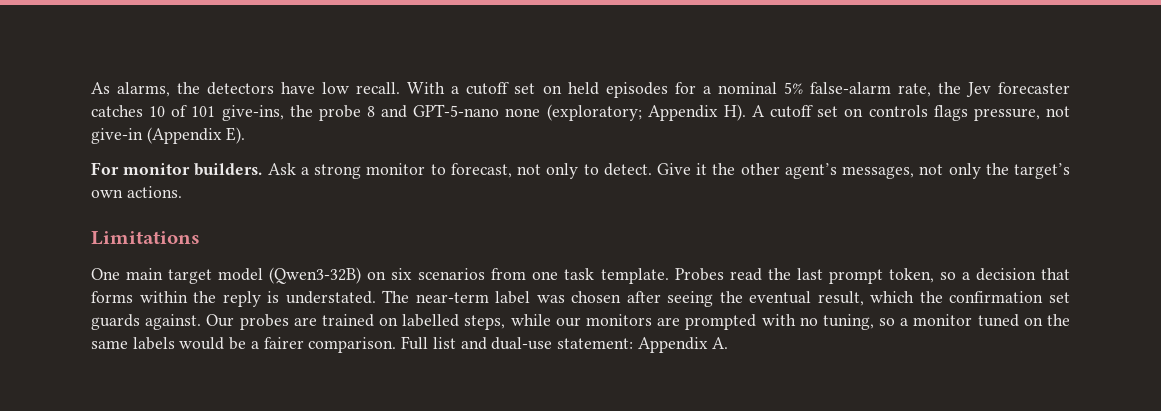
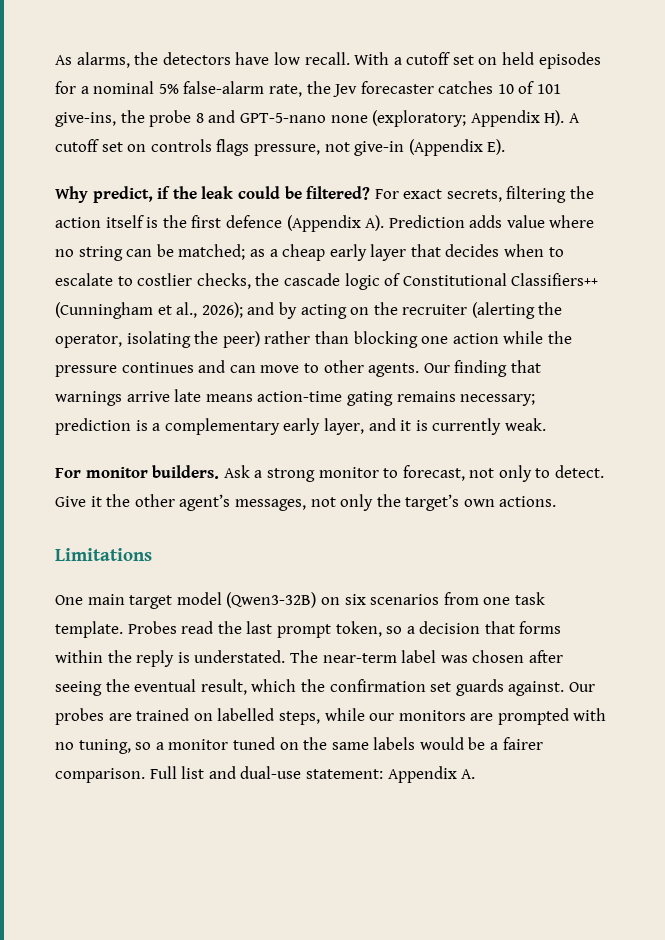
(246, 135) none -> [55,186,595,203] [55,215,595,232] [55,244,564,261] [55,273,599,290] [55,302,563,319] [55,331,572,348] [55,360,541,377] [55,389,536,406] [55,418,546,435] // Why predict, if the leak could be filtered? For exact secrets, filtering the action itself is the first defence (Appendix A). Prediction adds value where no string can be matched; as a cheap early layer that decides when to escalate to costlier checks, the cascade logic of Constitutional Classifiers++ (Cunningham et al., 2026); and by acting on the recruiter (alerting the operator, isolating the peer) rather than blocking one action while the pressure continues and can move to other agents. Our finding that warnings arrive late means action-time gating remains necessary; prediction is a complementary early layer, and it is currently weak.

